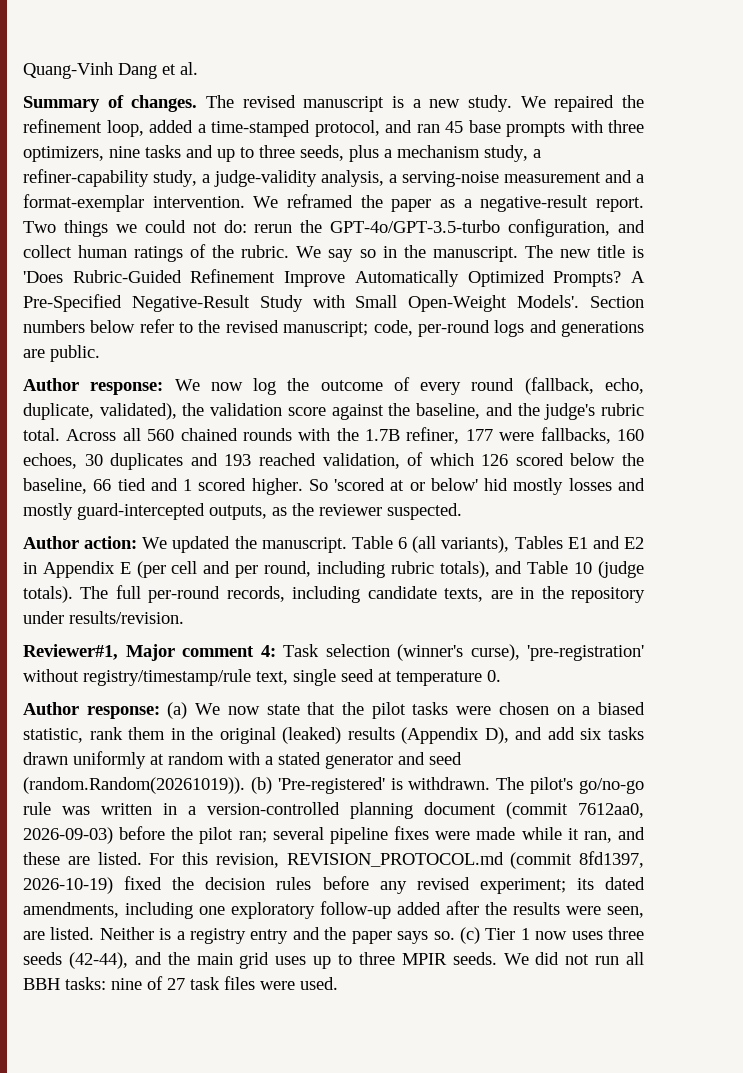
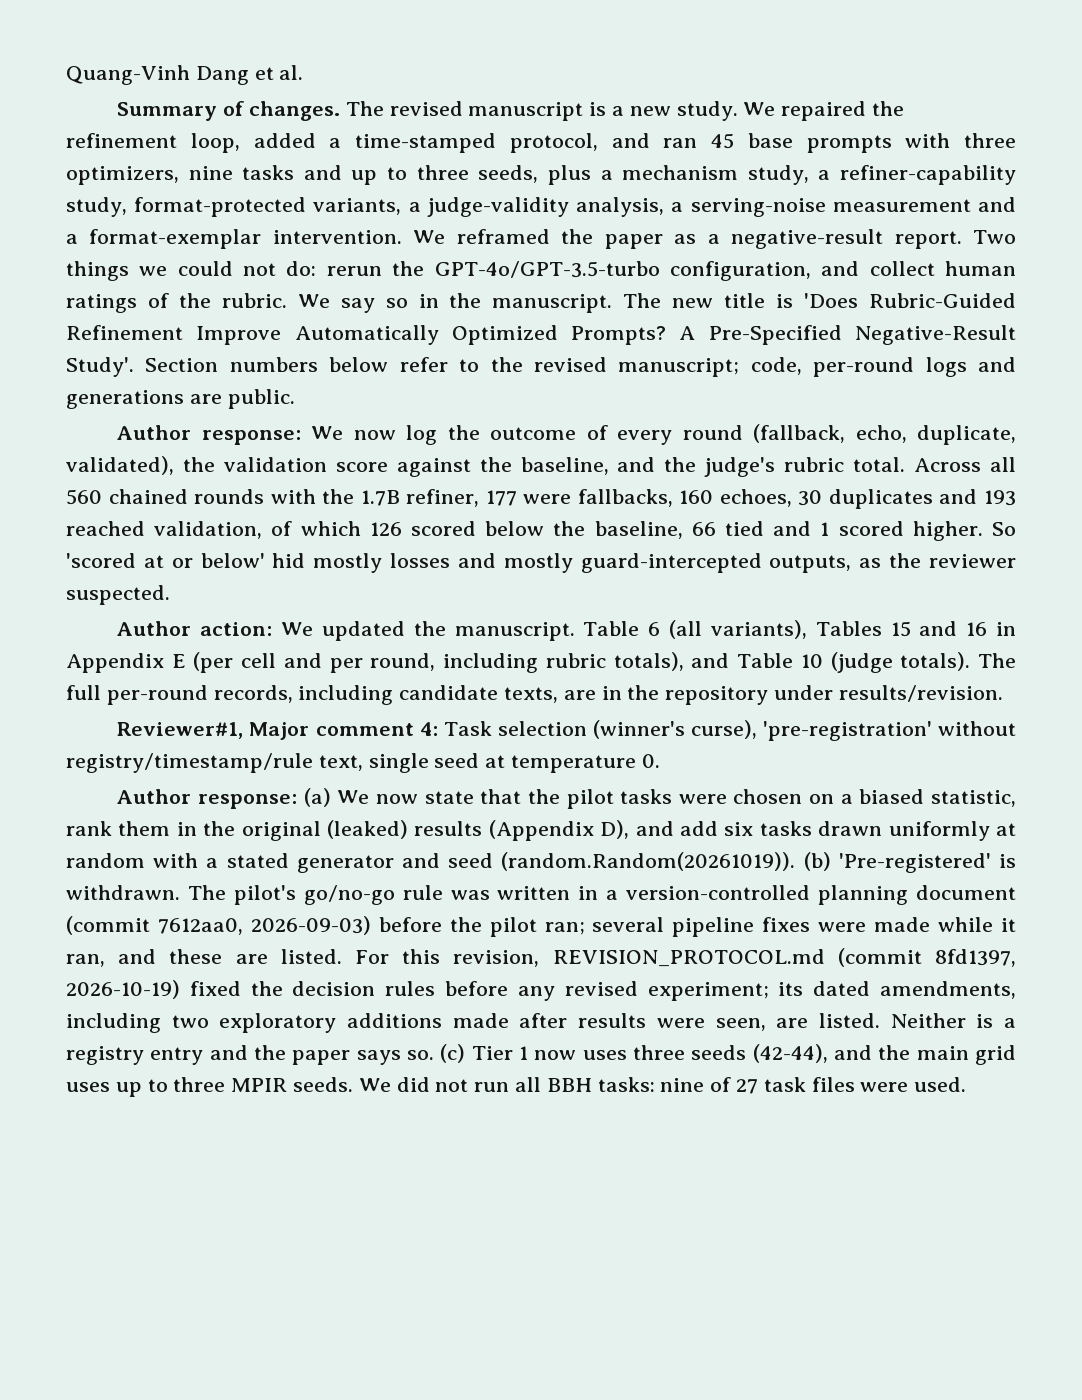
(197, 178) none -> [134,197,402,217] format-protected variants,
[259,295,580,312] Study with Small Open-Weight Models'. -> [66,357,134,377] Study'.
[567,536,644,549] E1 and E2 -> [890,621,988,637] 15 and 16
[199,901,507,919] one exploratory follow-up added after the -> [171,1013,568,1033] two exploratory additions made after

